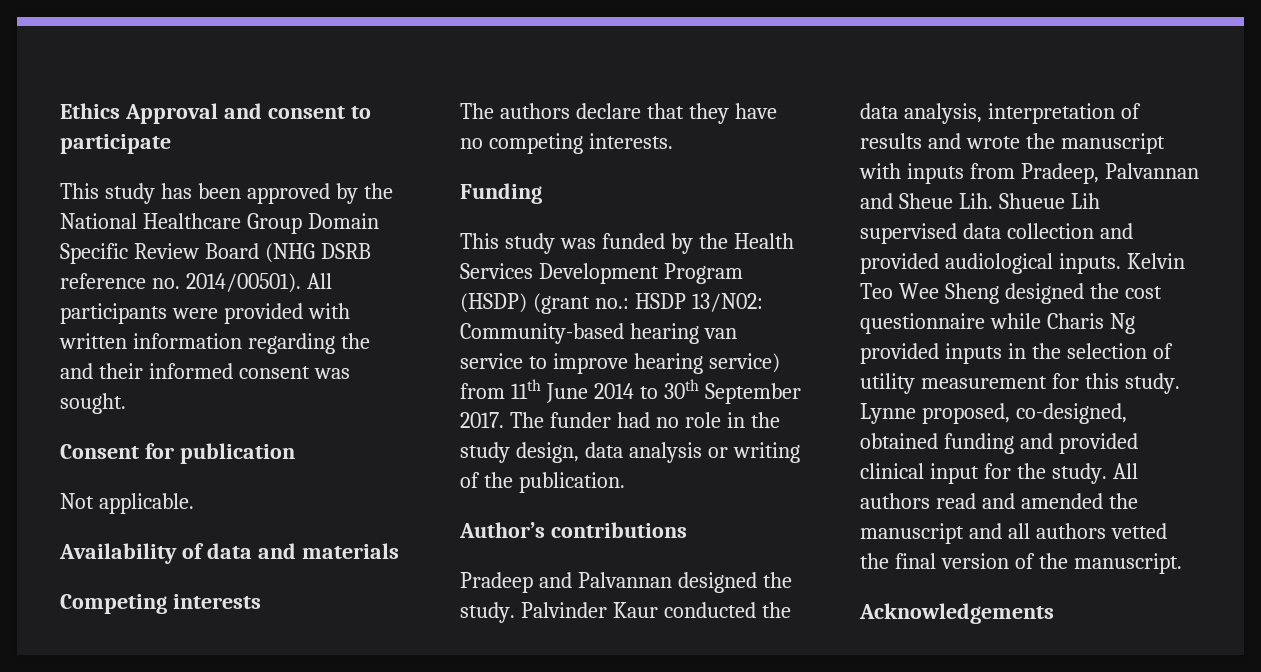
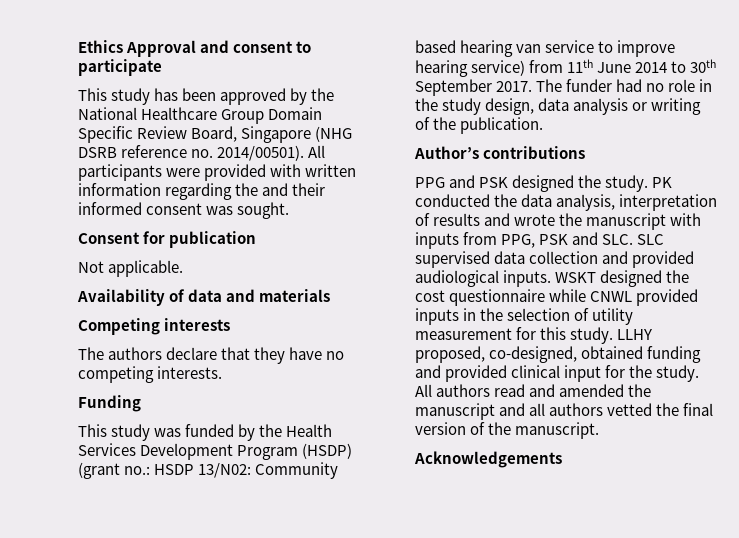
[204,243,259,259] Board -> [191,126,312,143] Board, Singapore
[460,323,624,344] Community-based -> [255,462,339,479] [415,40,456,53] Community based
[460,572,672,593] Pradeep and Palvannan -> [415,175,509,188] PPG and PSK
[520,602,658,618] Palvinder Kaur -> [652,177,673,188] PK
[1020,163,1199,184] [860,193,1100,209] Pradeep, Palvannan and Sheue Lih. Shueue Lih -> [501,232,665,248] PPG, PSK and SLC. SLC
[1126,253,1185,269] [860,283,999,304] Kelvin Teo Wee Sheng -> [555,272,597,283] WSKT
[1046,313,1135,334] Charis Ng -> [590,291,633,302] CNWL
[860,403,916,424] Lynne -> [617,329,653,340] LLHY

